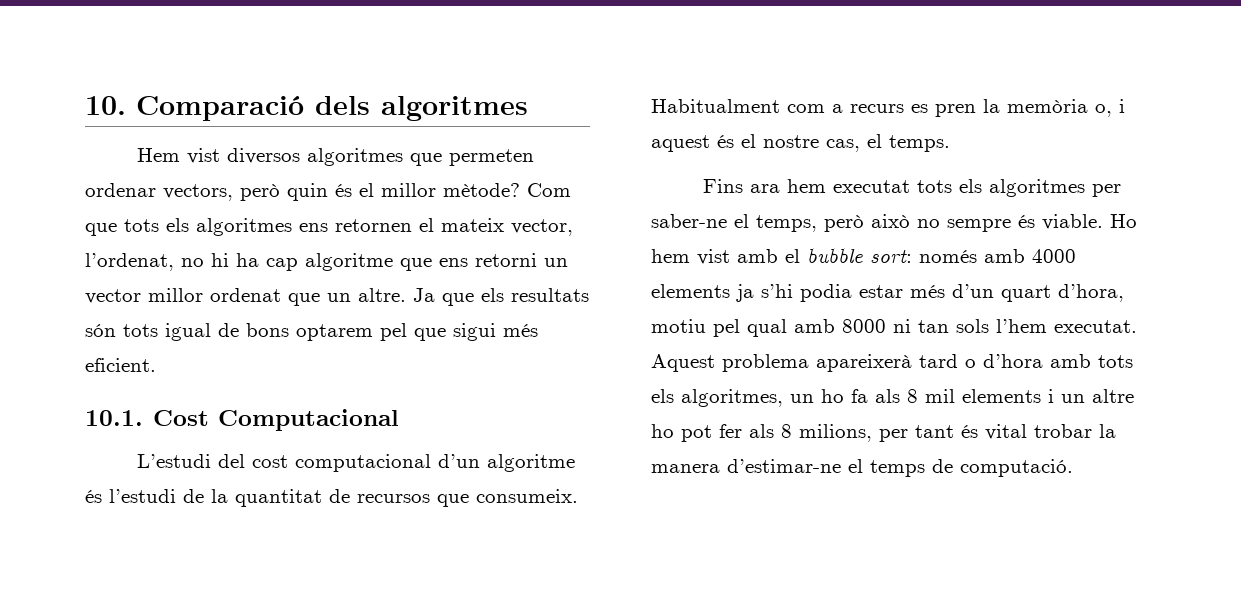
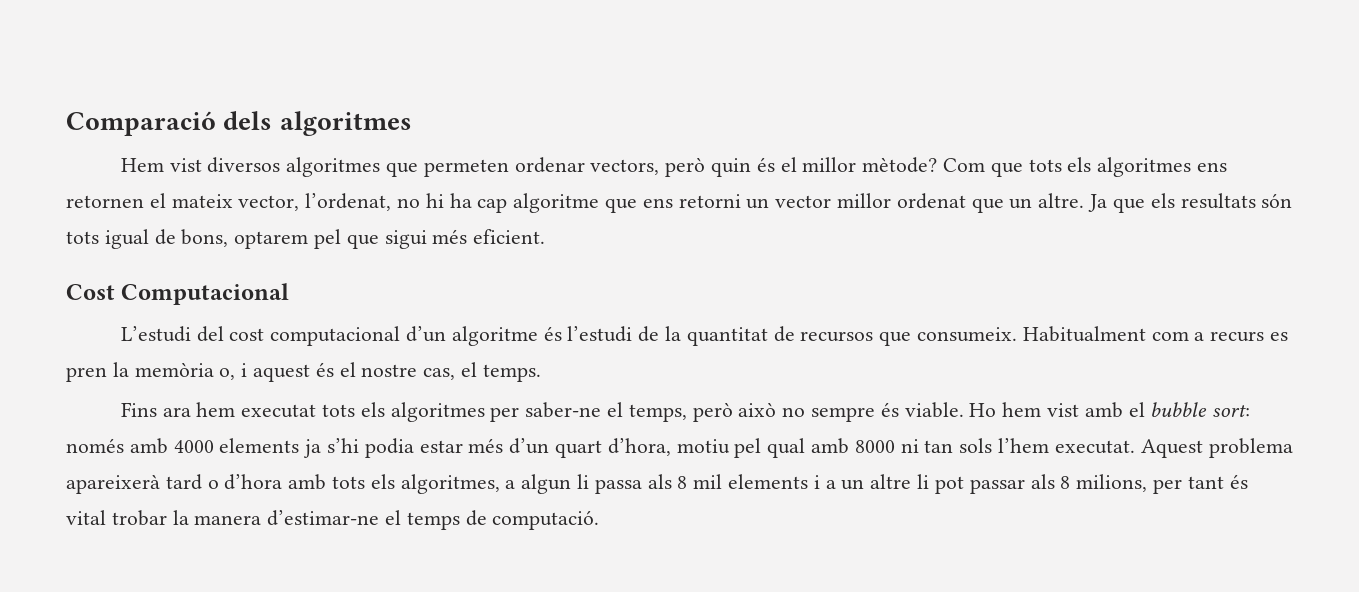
[85,96,126,115] 10. -> (66, 123) none
[246,323,289,337] bons -> [181,229,229,247] bons,
[85,410,143,426] 10.1. -> (546, 236) none
[790,389,868,403] un ho fa -> [505,474,642,494] a algun li passa
(1054, 396) none -> [825,480,836,489] a
[651,424,742,442] ho pot fer -> [917,474,1025,494] li pot passar

